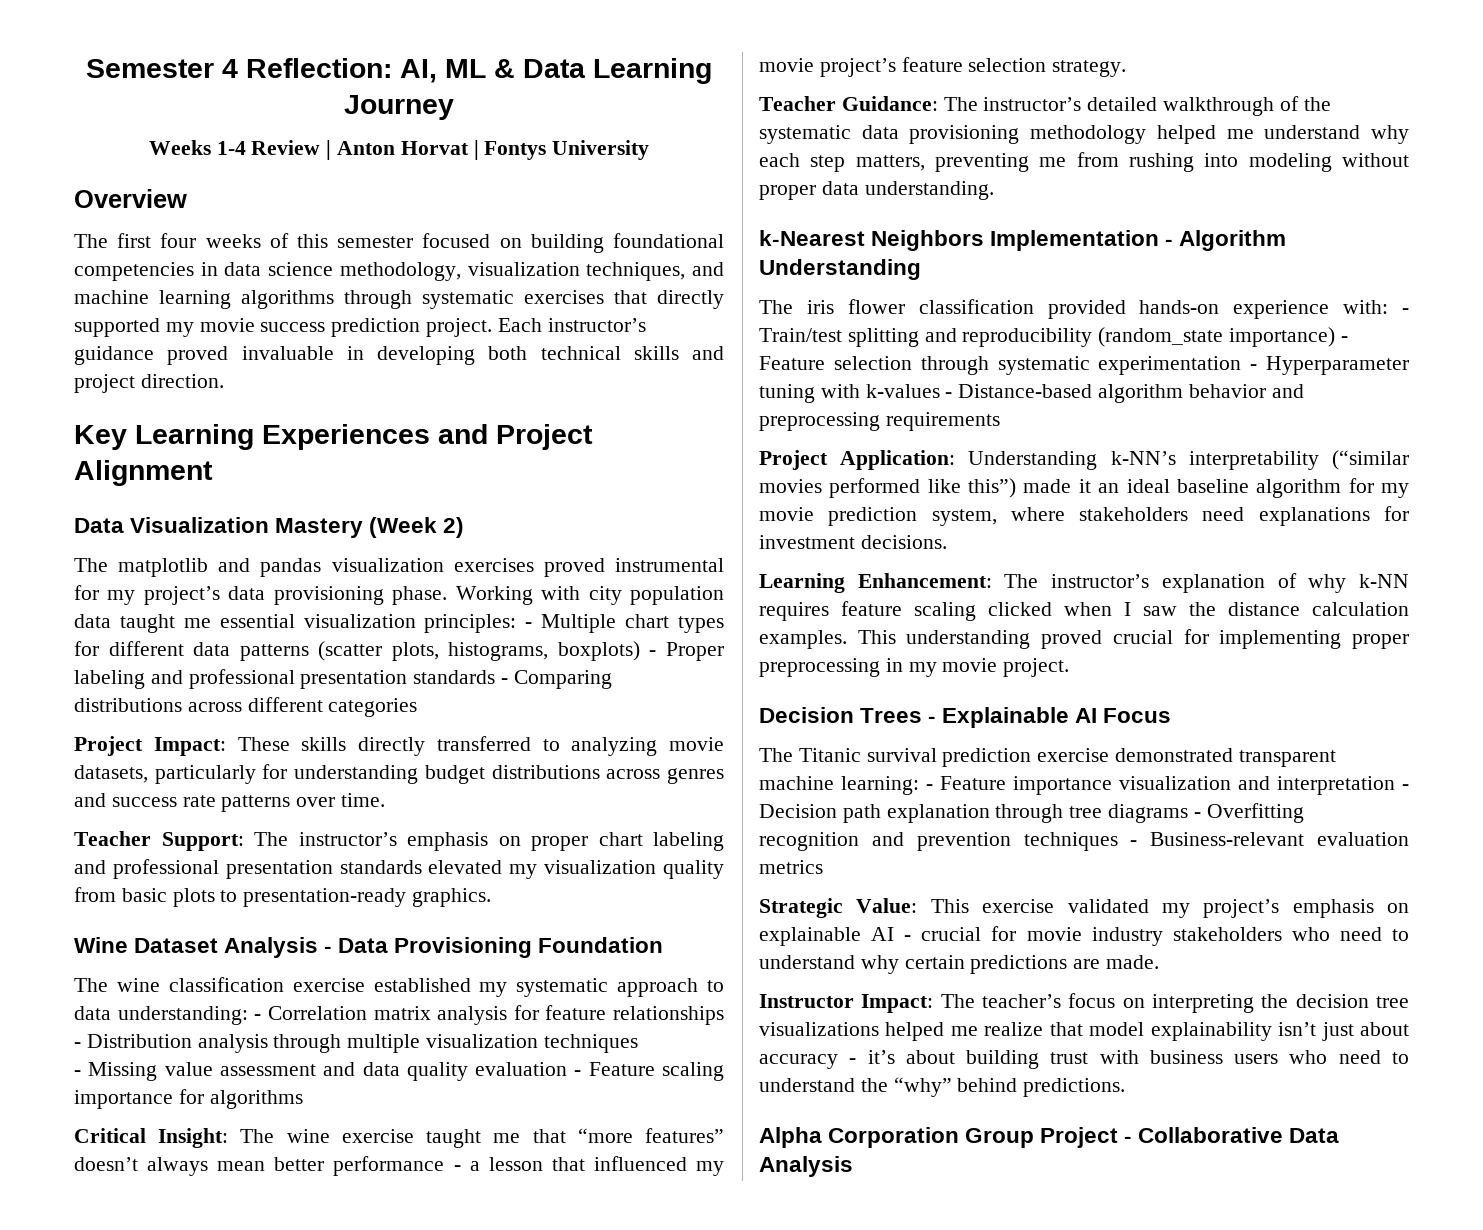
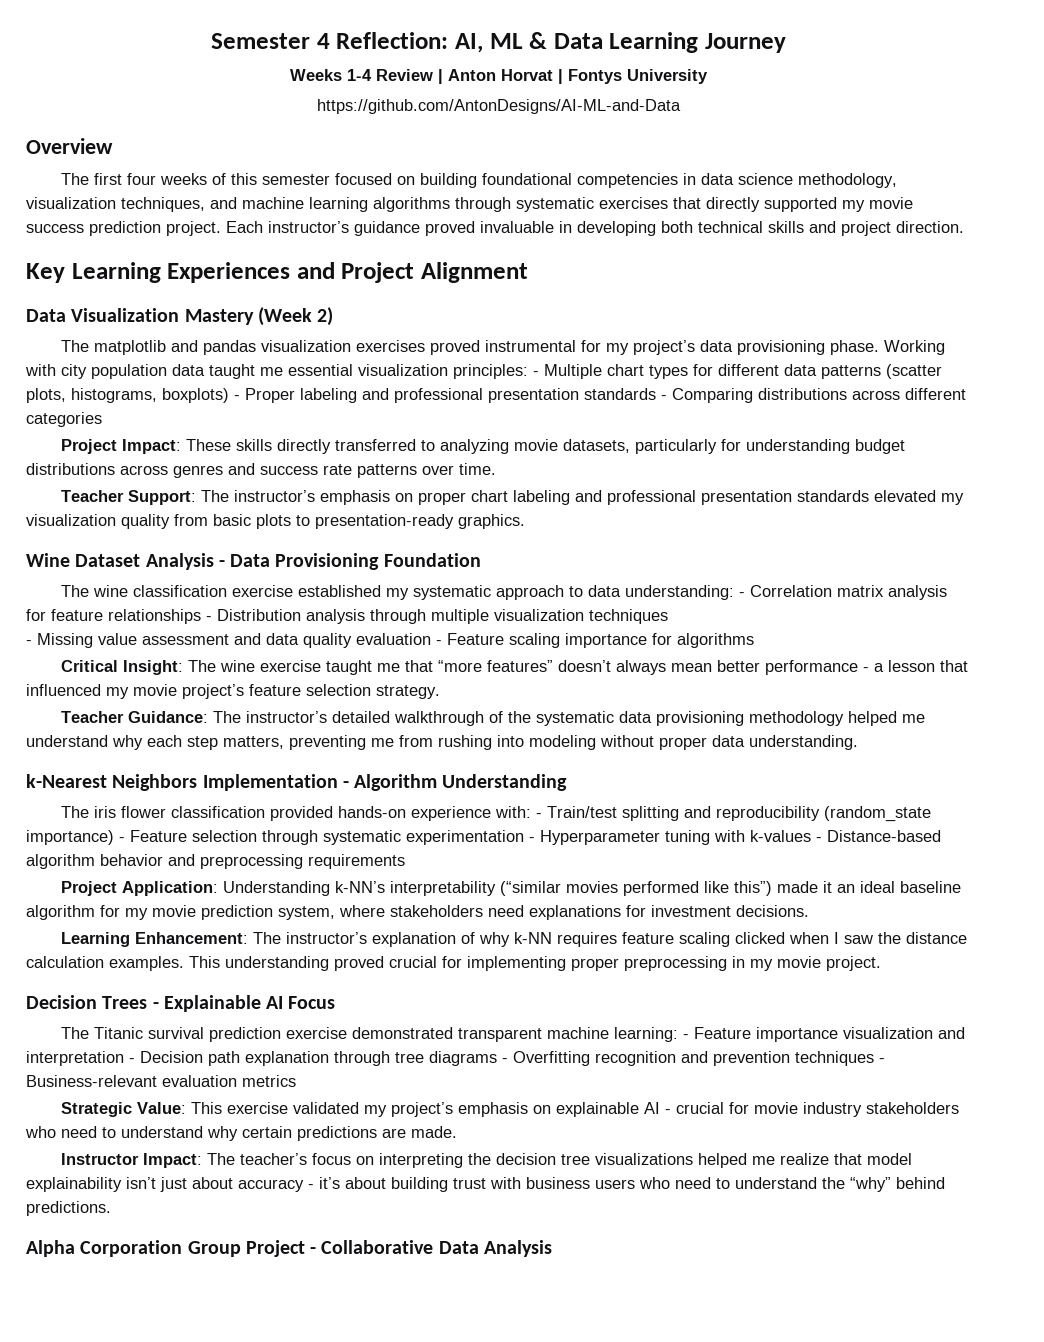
(650, 150) none -> [317,99,681,114] // https://github.com/AntonDesigns/AI-ML-and-Data

